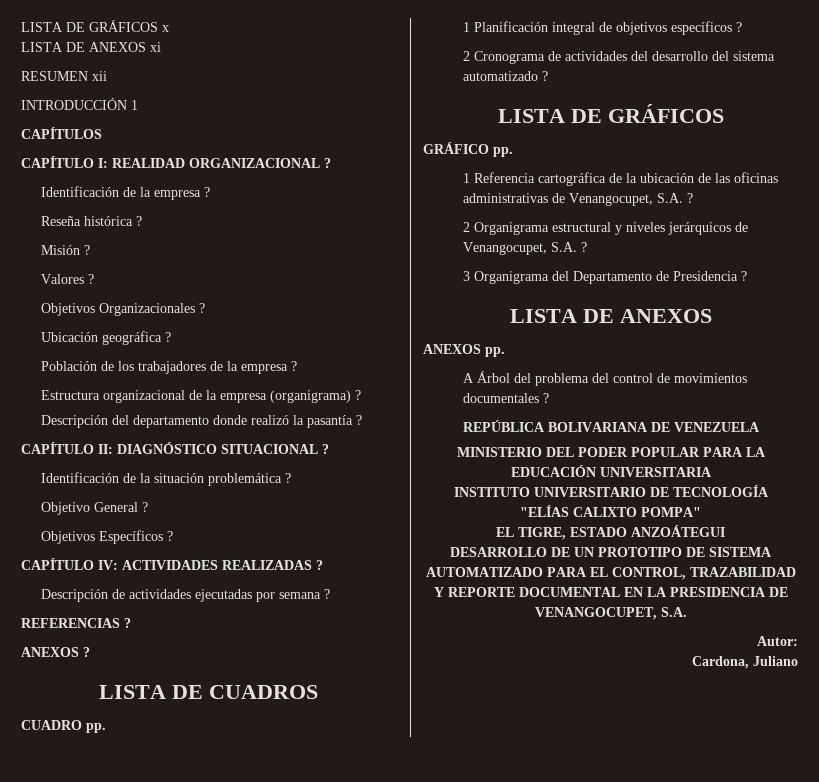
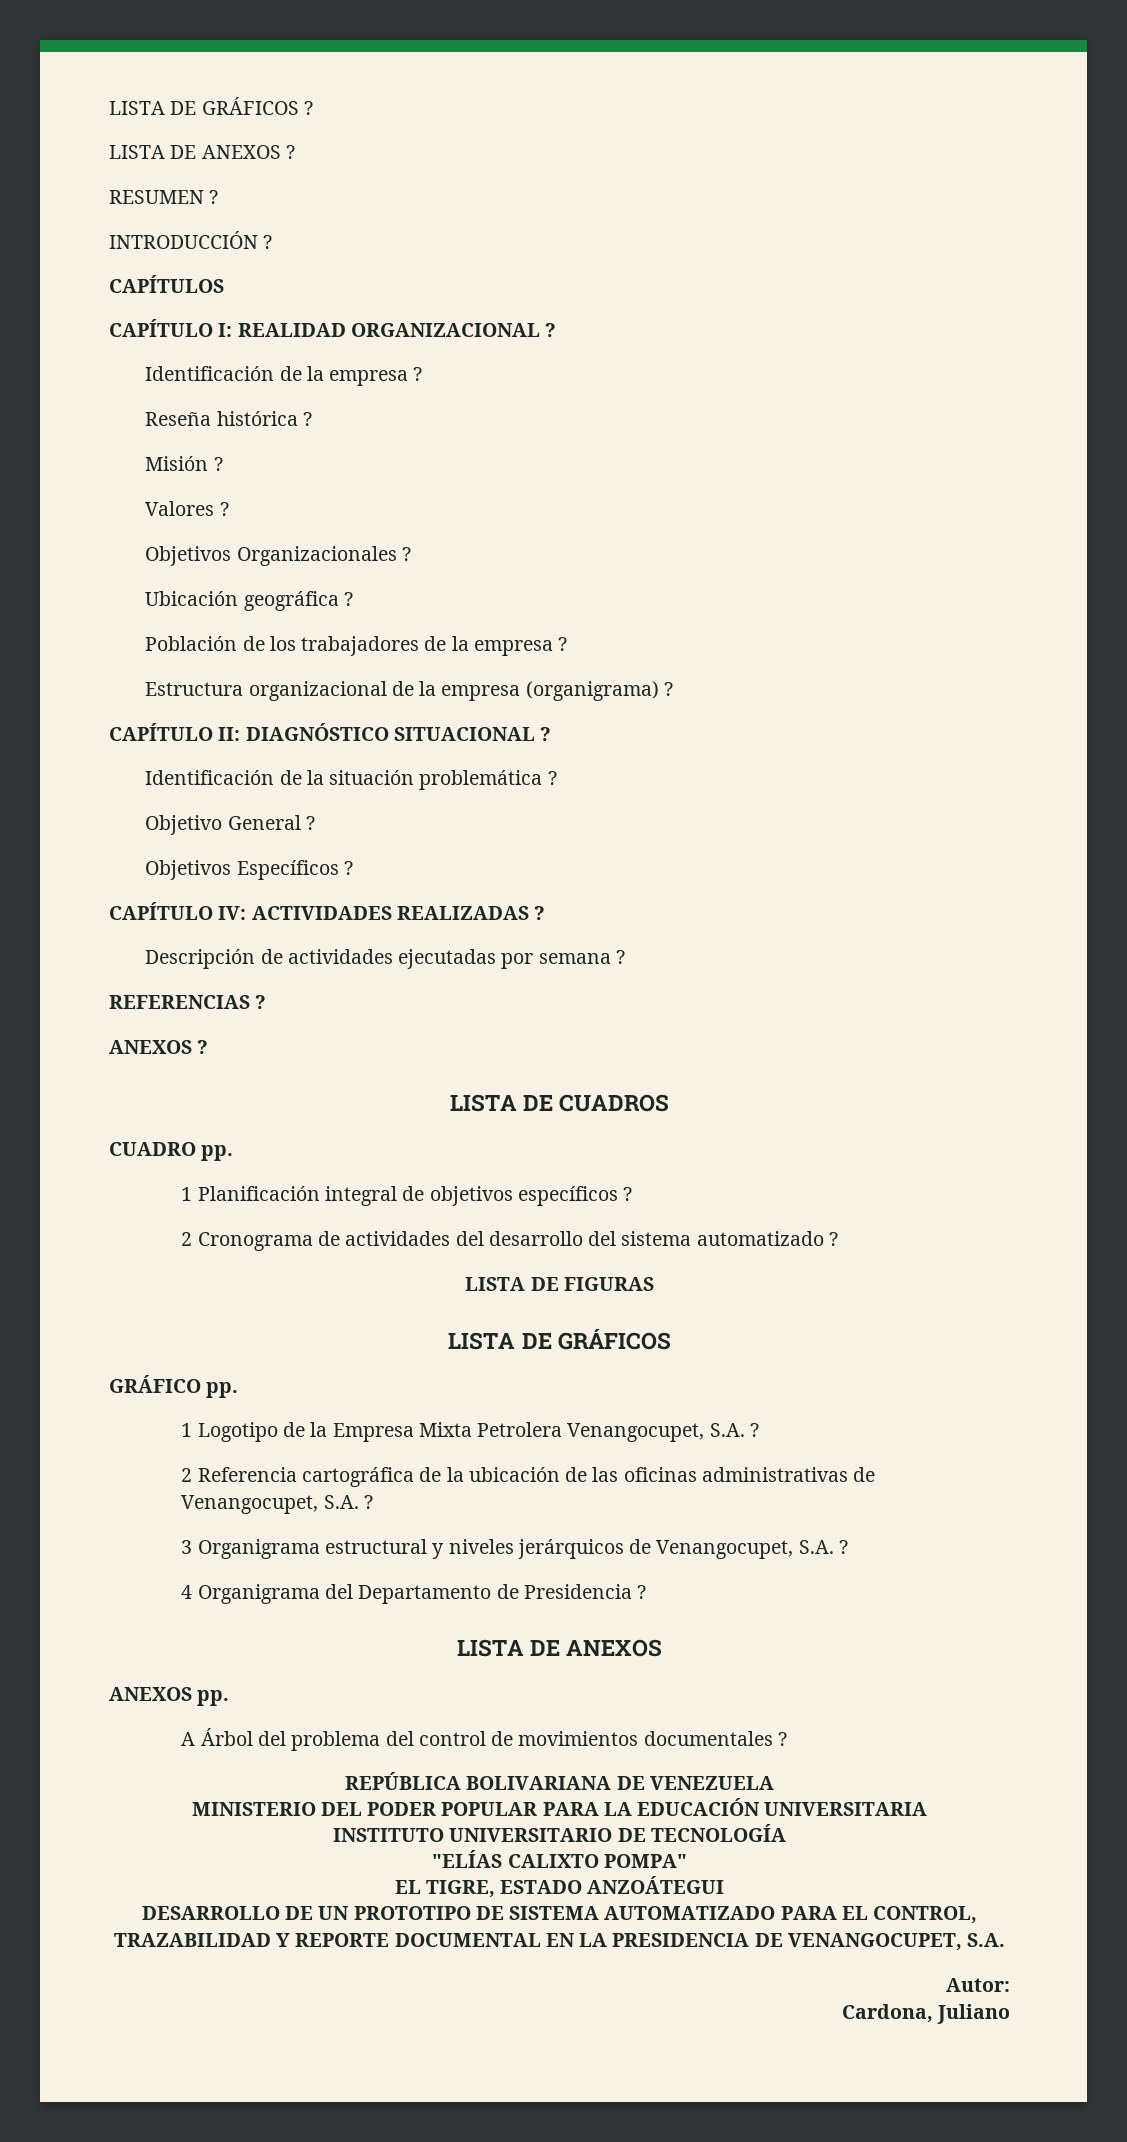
[21,20,169,32] [21,42,161,52] LISTA DE GRÁFICOS x // LISTA DE ANEXOS xi -> [109,97,313,115] [109,145,295,159] LISTA DE GRÁFICOS ? // LISTA DE ANEXOS ?
[92,71,107,81] xii -> [209,190,219,204] ?
[131,100,138,110] 1 -> [263,235,273,249] ?
[41,415,363,428] // Descripción del departamento donde realizó la pasantía ? -> (673, 689) none
(549, 76) none -> [465,1277,654,1291] // LISTA DE FIGURAS
(471, 178) none -> [197,1422,759,1442] [181,1468,193,1482] Logotipo de la Empresa Mixta Petrolera Venangocupet, S.A. ? // 2
[463,222,471,232] 2 -> [181,1540,193,1554] 3
[463,271,471,281] 3 -> [181,1585,193,1599] 4

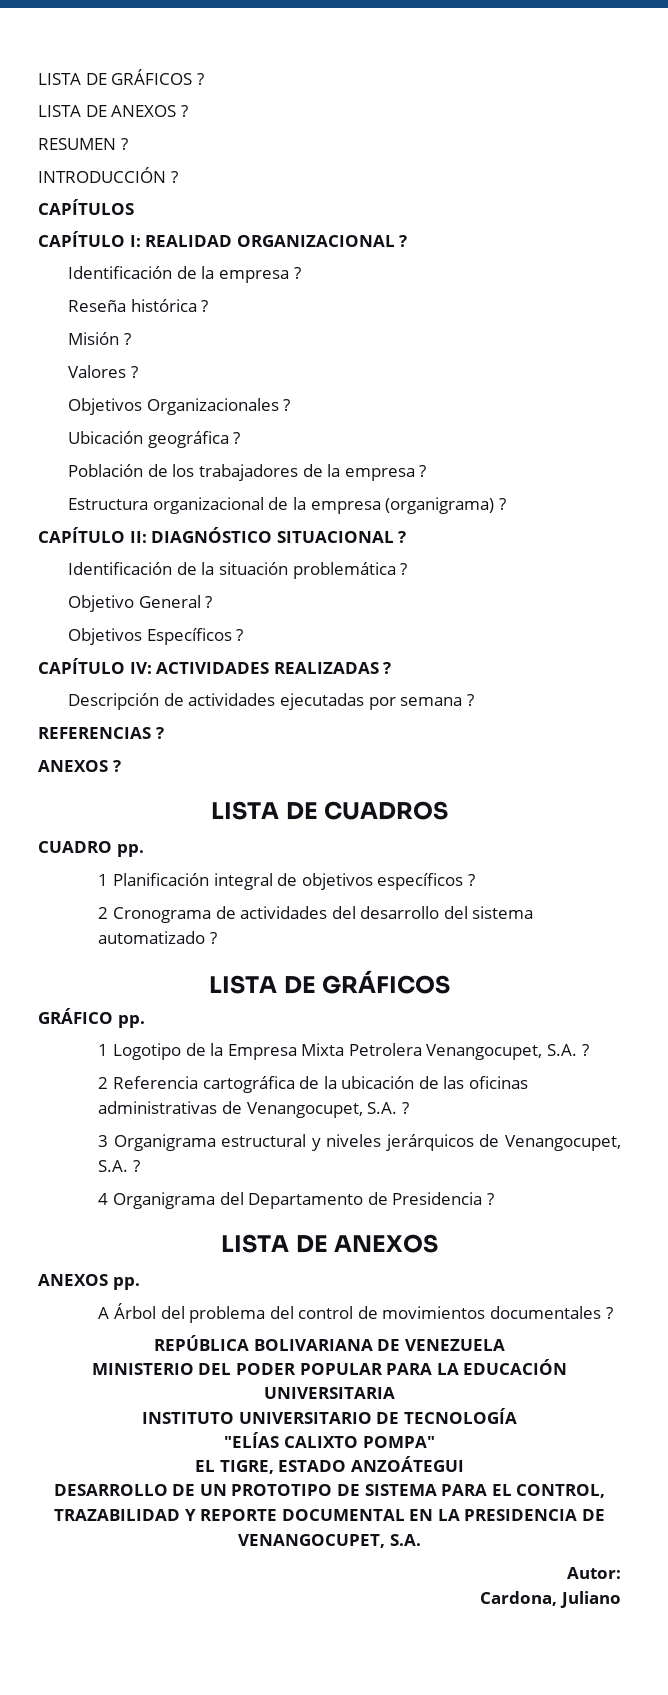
[465,1277,654,1291] // LISTA DE FIGURAS -> (217, 938) none
[604,1906,776,1920] AUTOMATIZADO -> (437, 1490) none

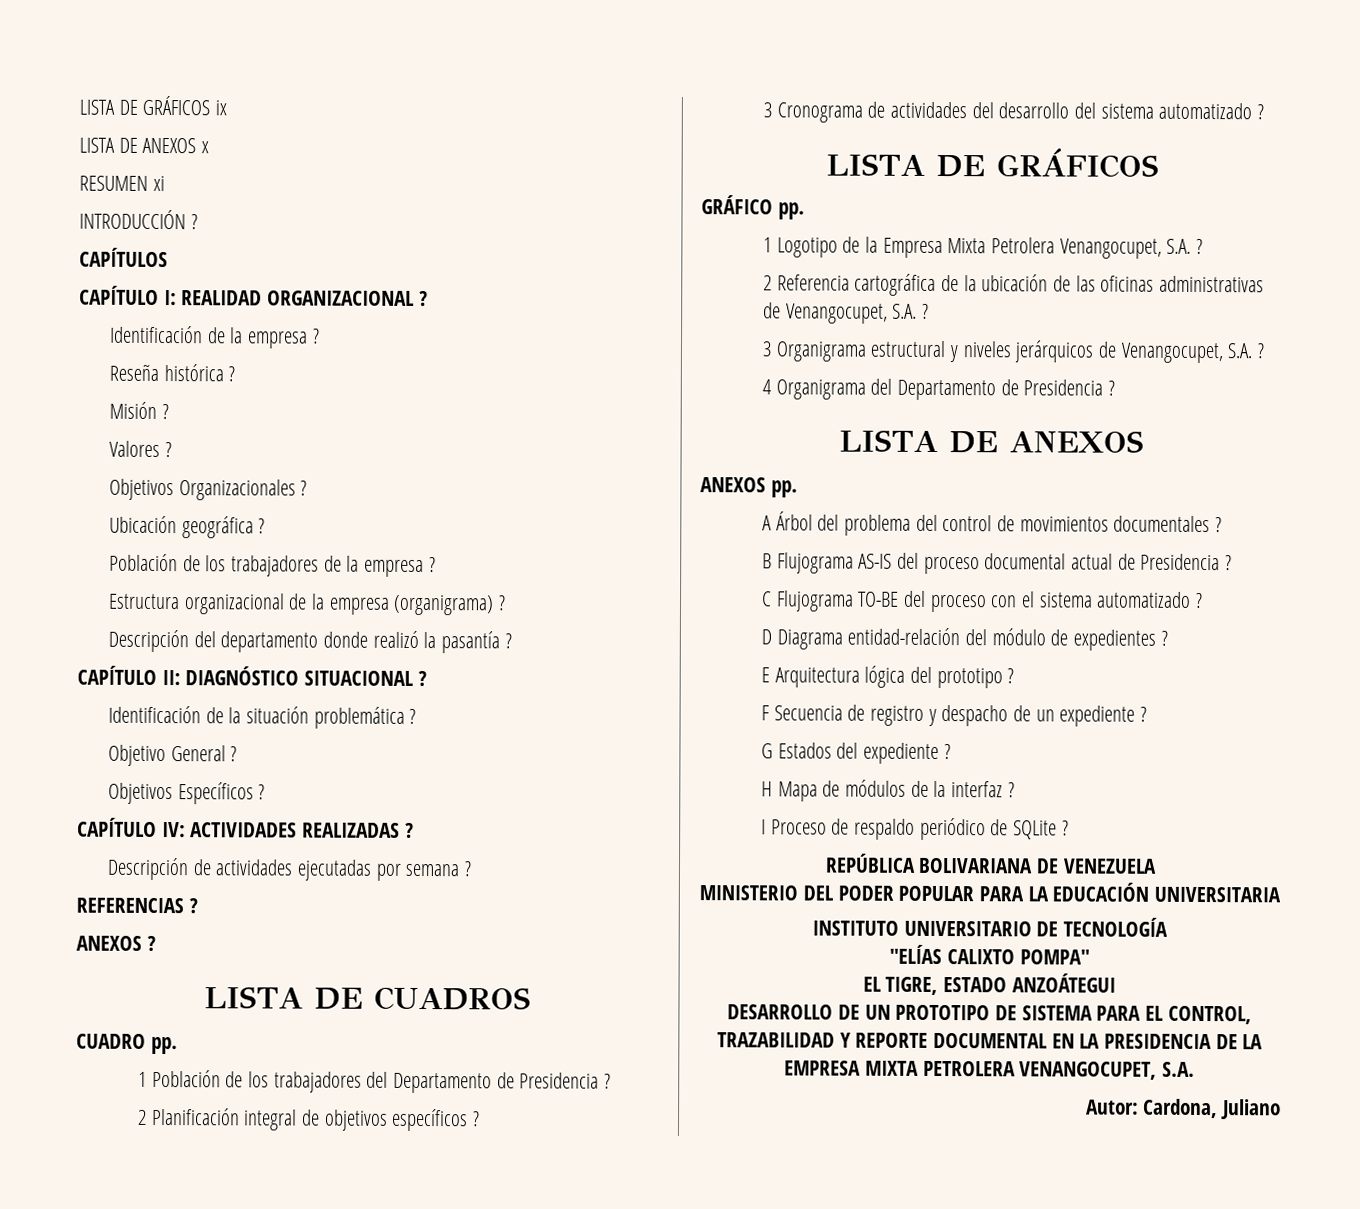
[38,69,204,85] [38,105,188,117] LISTA DE GRÁFICOS ? // LISTA DE ANEXOS ? -> [79,95,227,116] [79,137,209,154] LISTA DE GRÁFICOS ix // LISTA DE ANEXOS x
[120,138,128,150] ? -> [152,175,165,192] xi
(506, 504) none -> [107,629,512,654] // Descripción del departamento donde realizó la pasantía ?
(109, 880) none -> [151,1069,611,1094] [136,1109,147,1125] Población de los trabajadores del Departamento de Presidencia ? // 2
[98,907,109,919] 2 -> [762,102,772,118] 3
(613, 1313) none -> [761,552,1232,575] [760,590,1203,613] [760,627,1168,651] [760,665,1015,689] [760,704,1147,727] [760,742,951,764] [760,779,1015,802] [760,817,1069,841] // B Flujograma AS-IS del proceso documental actual de Presidencia ? // C Flujograma TO-BE del proceso con el sistema automatizado ? // D Diagrama entidad-relación del módulo de expedientes ? // E Arquitectura lógica del prototipo ? // F Secuencia de registro y despacho de un expediente ? // G Estados del expediente ? // H Mapa de módulos de la interfaz ? // I Proceso de respaldo periódico de SQLite ?
(606, 1515) none -> [1242,1034,1264,1050] [784,1060,1016,1077] LA EMPRESA MIXTA PETROLERA
(621, 1573) // -> (1139, 1107) none

